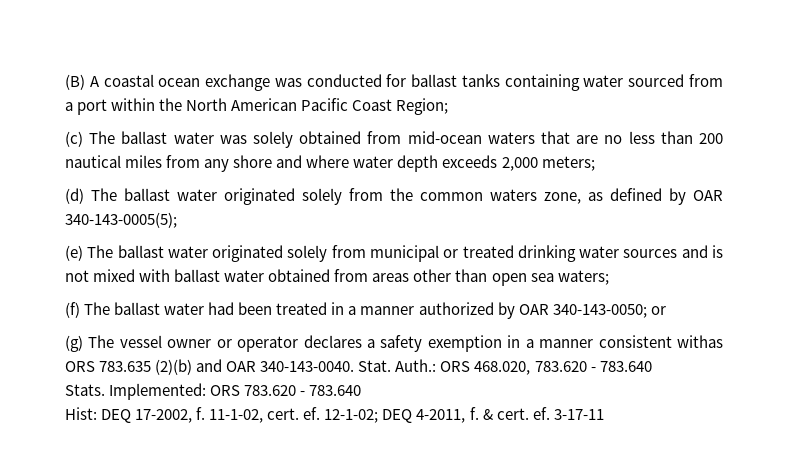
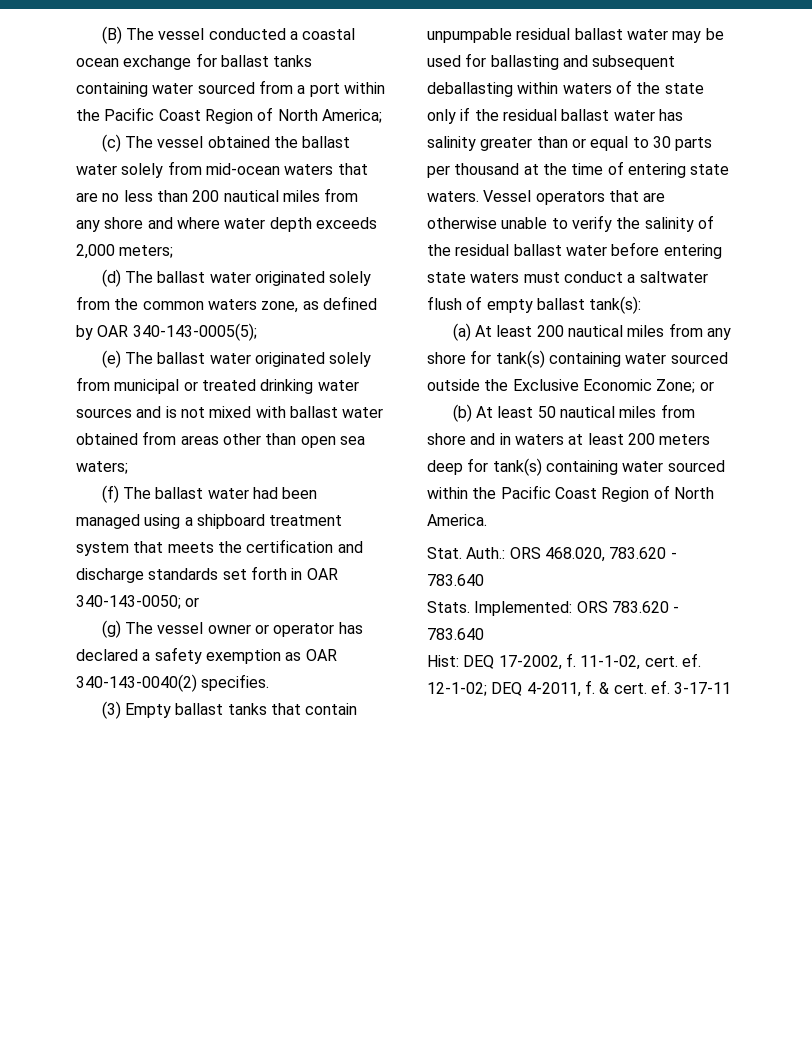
[89,76,100,87] A -> [126,28,299,40] The vessel conducted a
[274,74,382,87] was conducted -> (192, 62) none
[186,98,449,115] [65,131,362,148] North American Pacific Coast Region; // (c) The ballast water was solely obtained -> [104,107,382,124] [101,134,351,152] [76,163,164,178] Pacific Coast Region of North America; // (c) The vessel obtained the ballast water solely
[276,302,515,319] treated in a manner authorized by -> [76,514,343,529] [76,539,363,556] [76,566,303,583] managed using a shipboard treatment system that meets the certification and discharge standards set forth in
[303,335,362,348] declares -> [338,622,363,634] [76,649,138,661] has declared
[507,335,724,348] [65,359,355,375] in a manner consistent withas ORS 783.635 (2)(b) and OAR 340-143-0040. -> [285,649,337,661] [76,674,270,692] [101,701,358,719] [427,28,724,43] [427,53,676,70] [427,80,704,97] [427,107,683,124] [427,136,713,151] [427,161,730,178] [427,190,666,205] [427,215,714,232] [427,242,722,259] [427,271,708,283] [427,296,642,314] [452,323,731,341] [427,350,728,368] [427,379,714,393] [452,404,695,422] [427,433,711,445] [427,458,725,476] [427,485,714,502] [427,514,487,526] as OAR 340-143-0040(2) specifies. // (3) Empty ballast tanks that contain unpumpable residual ballast water may be used for ballasting and subsequent deballasting within waters of the state only if the residual ballast water has salinity greater than or equal to 30 parts per thousand at the time of entering state waters. Vessel operators that are otherwise unable to verify the salinity of the residual ballast water before entering state waters must conduct a saltwater flush of empty ballast tank(s): // (a) At least 200 nautical miles from any shore for tank(s) containing water sourced outside the Exclusive Economic Zone; or // (b) At least 50 nautical miles from shore and in waters at least 200 meters deep for tank(s) containing water sourced within the Pacific Coast Region of North America. //

